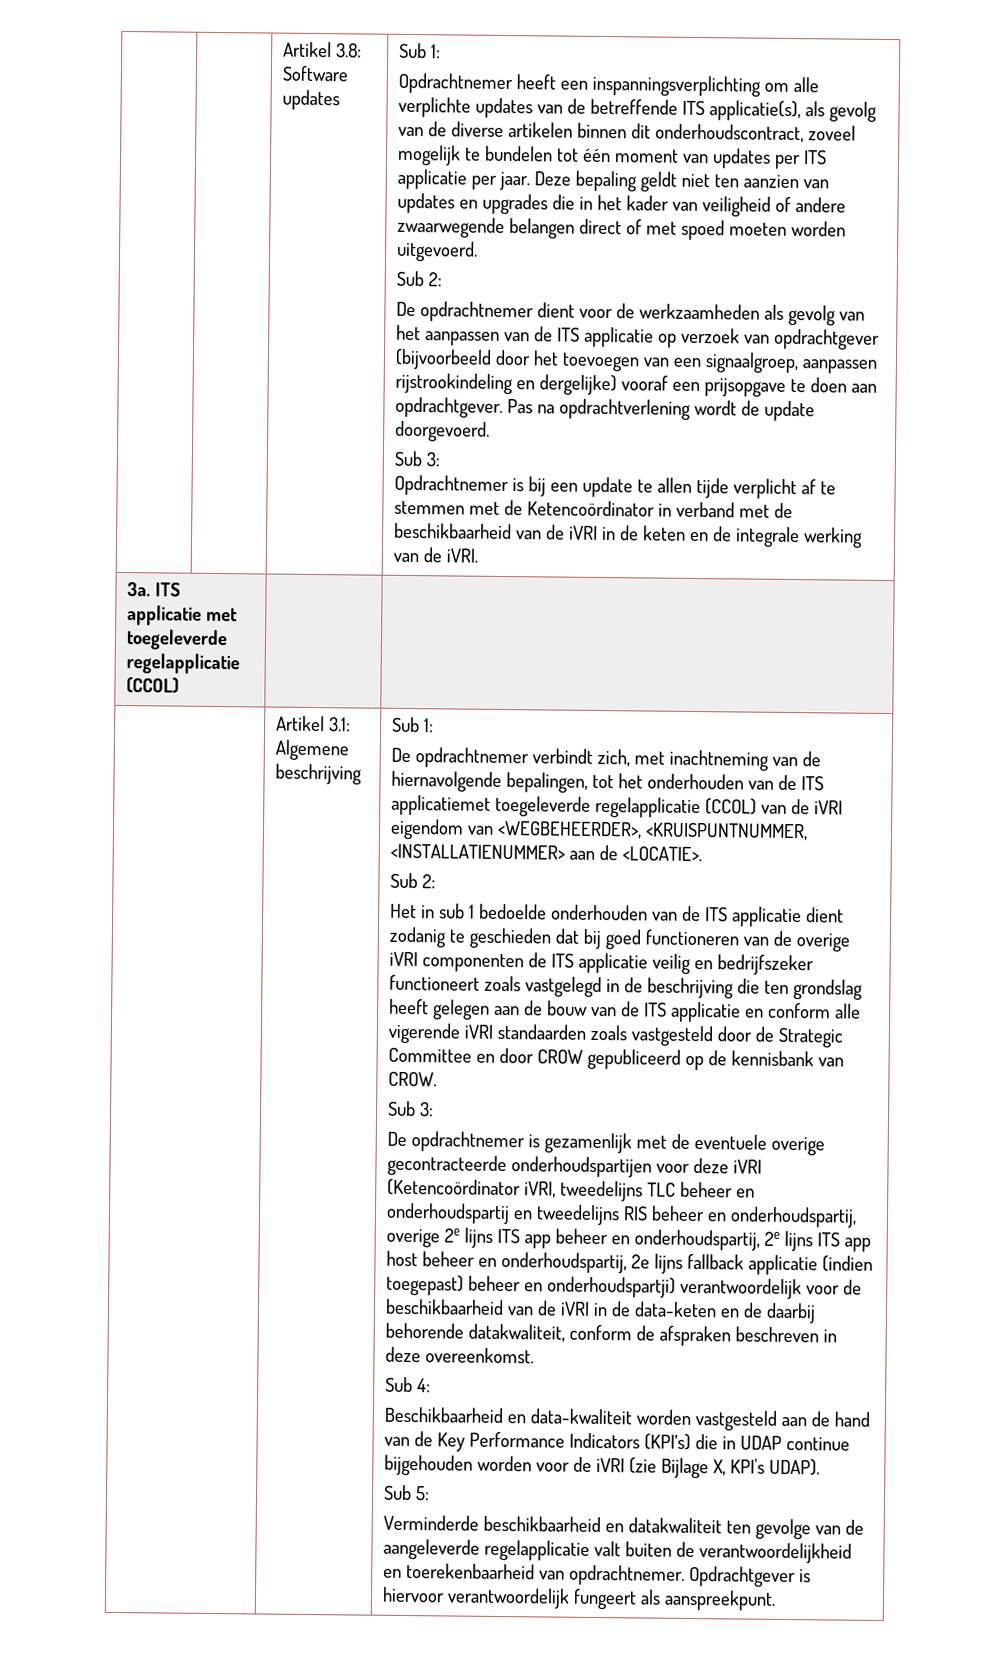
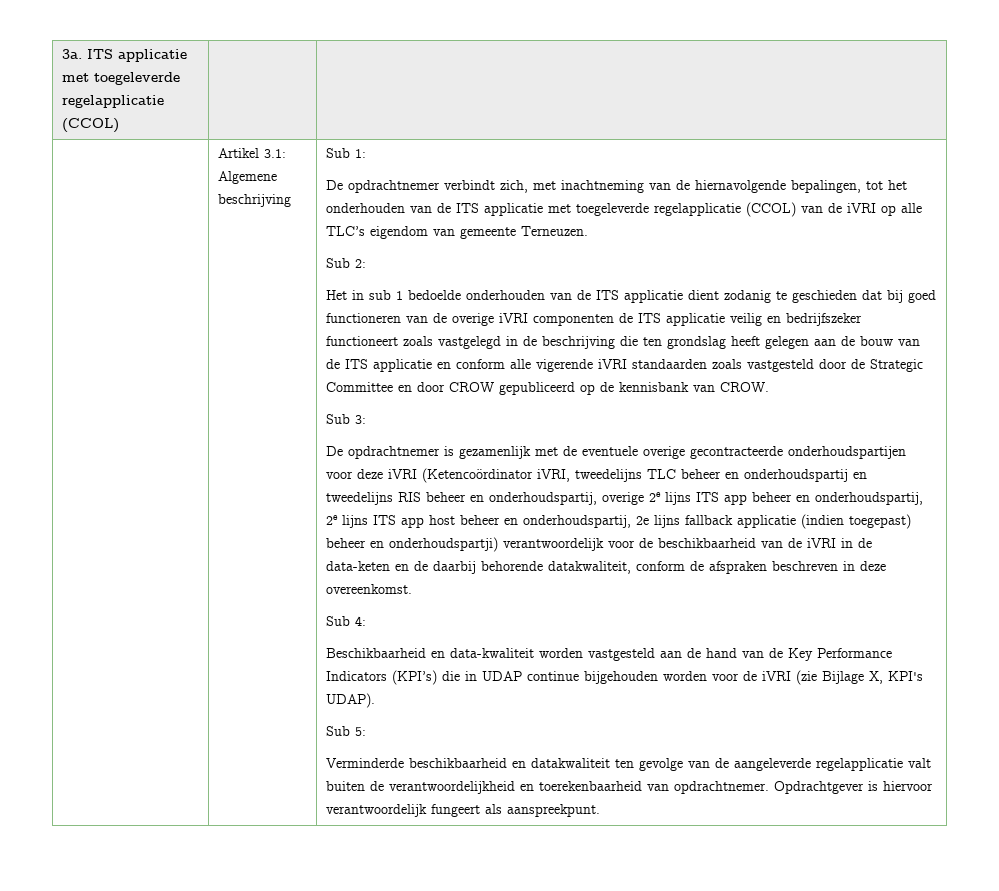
[283,41,363,58] [282,65,350,82] [282,89,341,111] [399,42,442,59] [398,72,820,97] [398,96,878,122] [398,121,857,143] [397,144,828,170] [397,168,830,192] [397,192,847,217] [397,216,847,241] [396,240,479,262] [396,270,443,287] [396,301,866,326] [396,324,881,350] [395,348,878,374] [395,372,878,397] [395,396,816,422] [395,420,491,442] [394,450,441,467] [394,474,837,500] [394,500,794,519] [394,522,864,548] [393,547,479,563] | | Artikel 3.8: Software updates | Sub 1: // Opdrachtnemer heeft een inspanningsverplichting om alle verplichte updates van de betreffende ITS applicatie(s), als gevolg van de diverse artikelen binnen dit onderhoudscontract, zoveel mogelijk te bundelen tot één moment van updates per ITS applicatie per jaar. Deze bepaling geldt niet ten aanzien van updates en upgrades die in het kader van veiligheid of andere zwaarwegende belangen direct of met spoed moeten worden uitgevoerd. // Sub 2: // De opdrachtnemer dient voor de werkzaamheden als gevolg van het aanpassen van de ITS applicatie op verzoek van opdrachtgever (bijvoorbeeld door het toevoegen van een signaalgroep, aanpassen rijstrookindeling en dergelijke) vooraf een prijsopgave te doen aan opdrachtgever. Pas na opdrachtverlening wordt de update doorgevoerd. // Sub 3: // Opdrachtnemer is bij een update te allen tijde verplicht af te stemmen met de Ketencoördinator in verband met de beschikbaarheid van de iVRI in de keten en de integrale werking van de iVRI. // -> (62, 54) none
[391,794,492,816] applicatiemet -> [484,203,572,216] applicatie met
[390,818,809,841] [390,843,703,862] eigendom van <WEGBEHEERDER>, <KRUISPUNTNUMMER, <INSTALLATIENUMMER> aan de <LOCATIE>. -> [881,203,923,216] [326,226,589,239] op alle TLC’s eigendom van gemeente Terneuzen.

